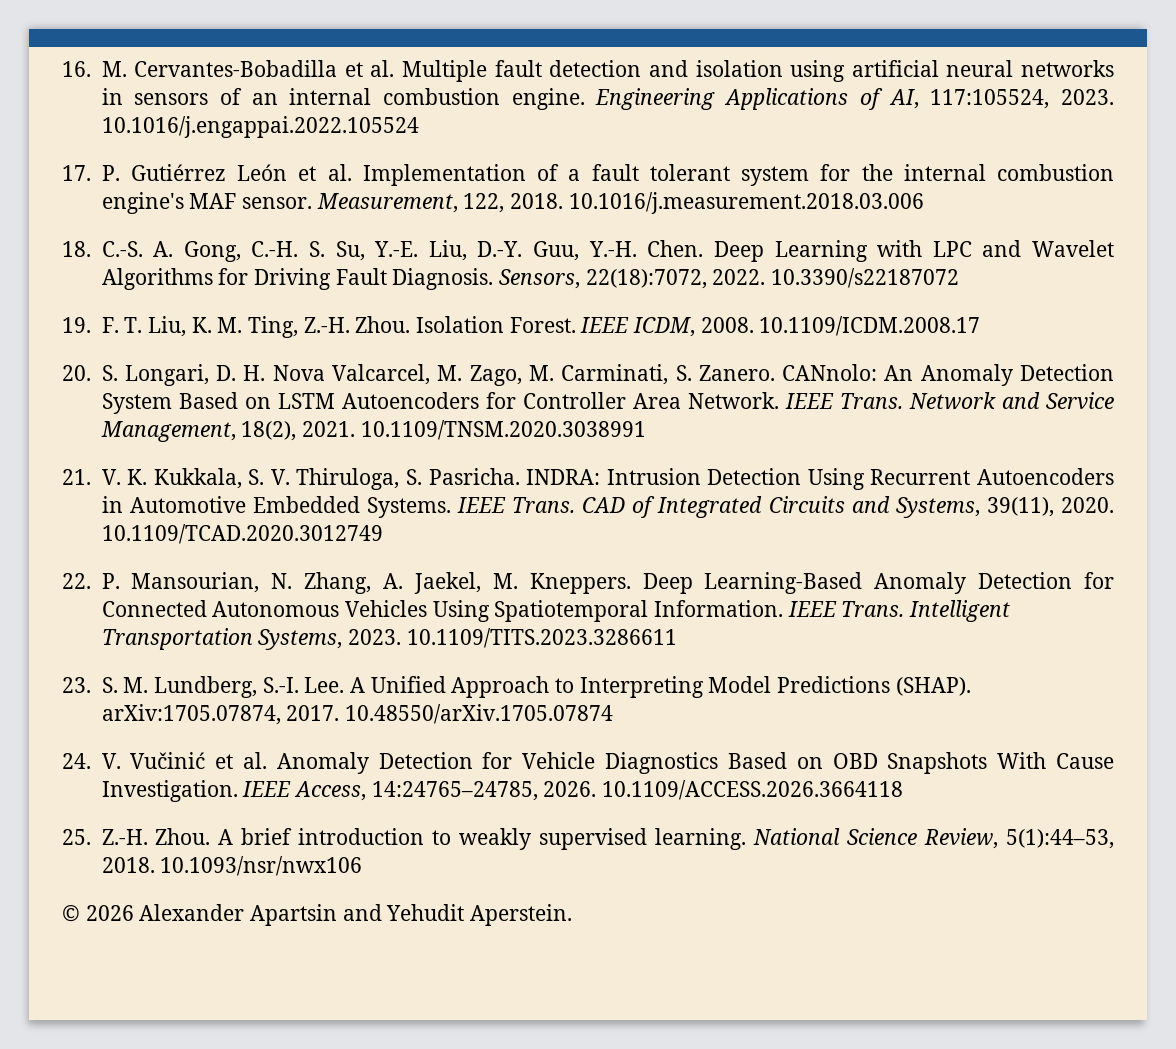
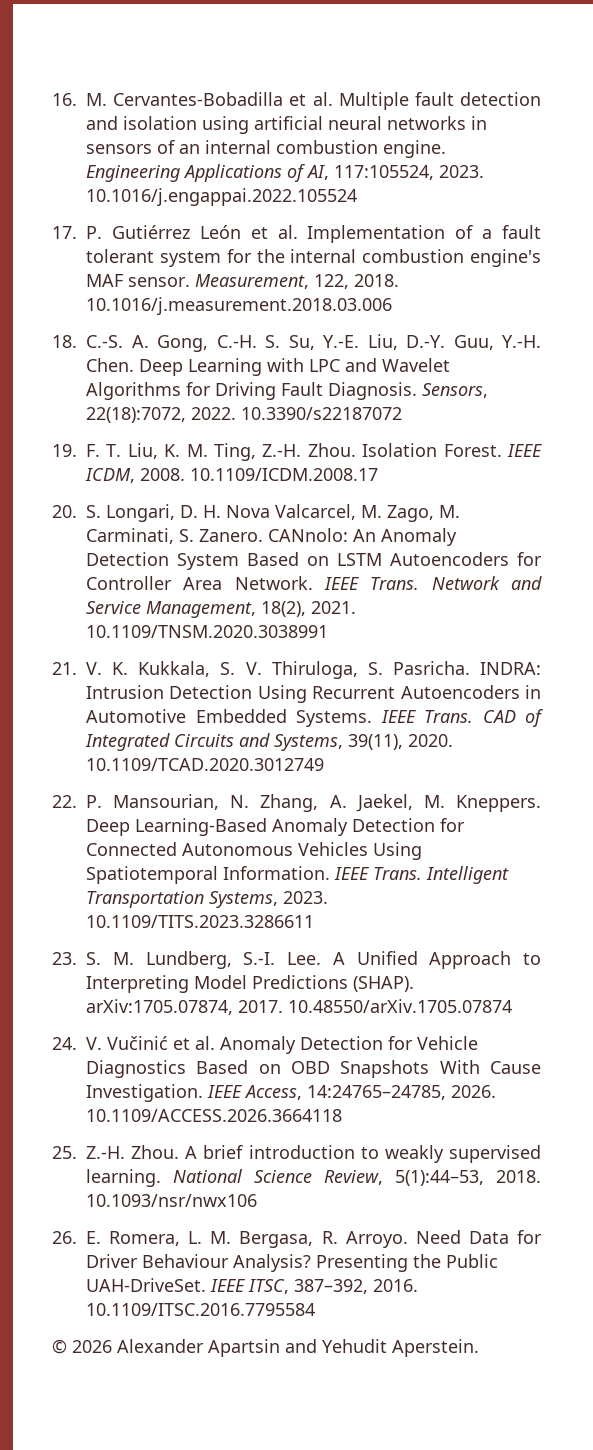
(363, 866) none -> [52,1230,542,1248] [86,1254,498,1272] [86,1278,418,1294] [86,1303,315,1316] // 26. E. Romera, L. M. Bergasa, R. Arroyo. Need Data for Driver Behaviour Analysis? Presenting the Public UAH-DriveSet. IEEE ITSC, 387–392, 2016. 10.1109/ITSC.2016.7795584

